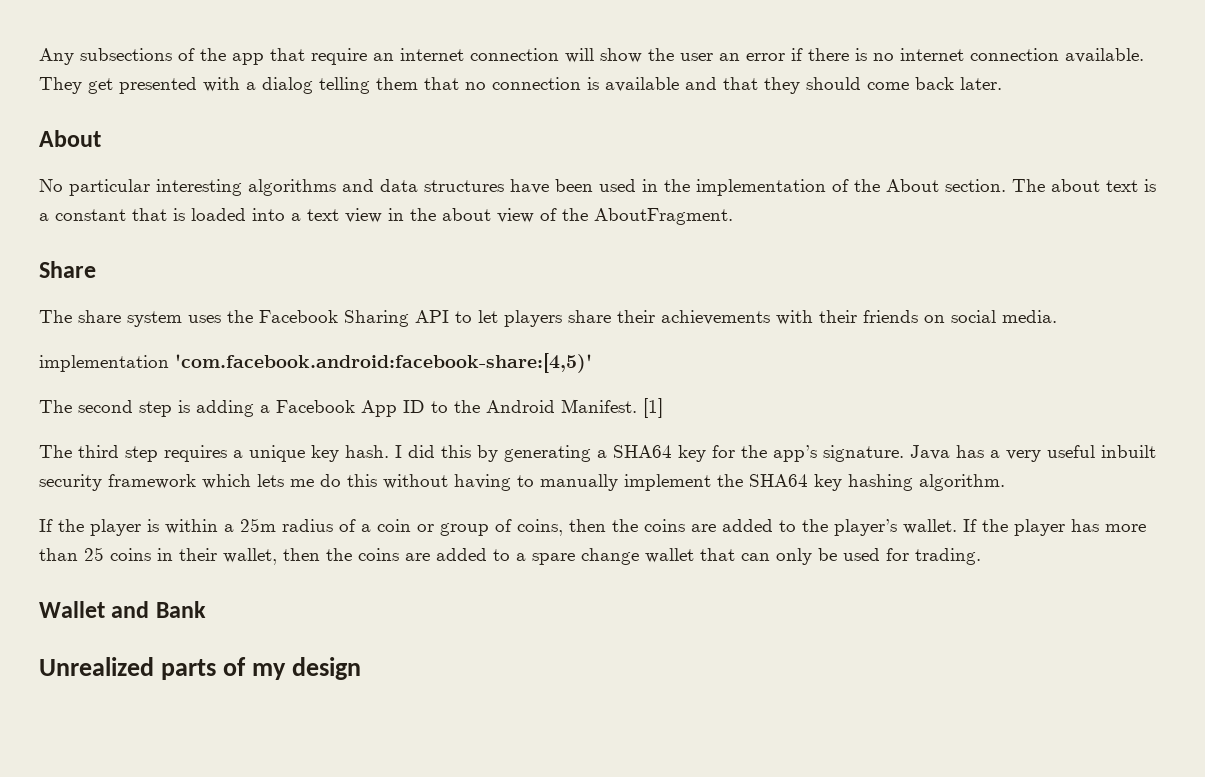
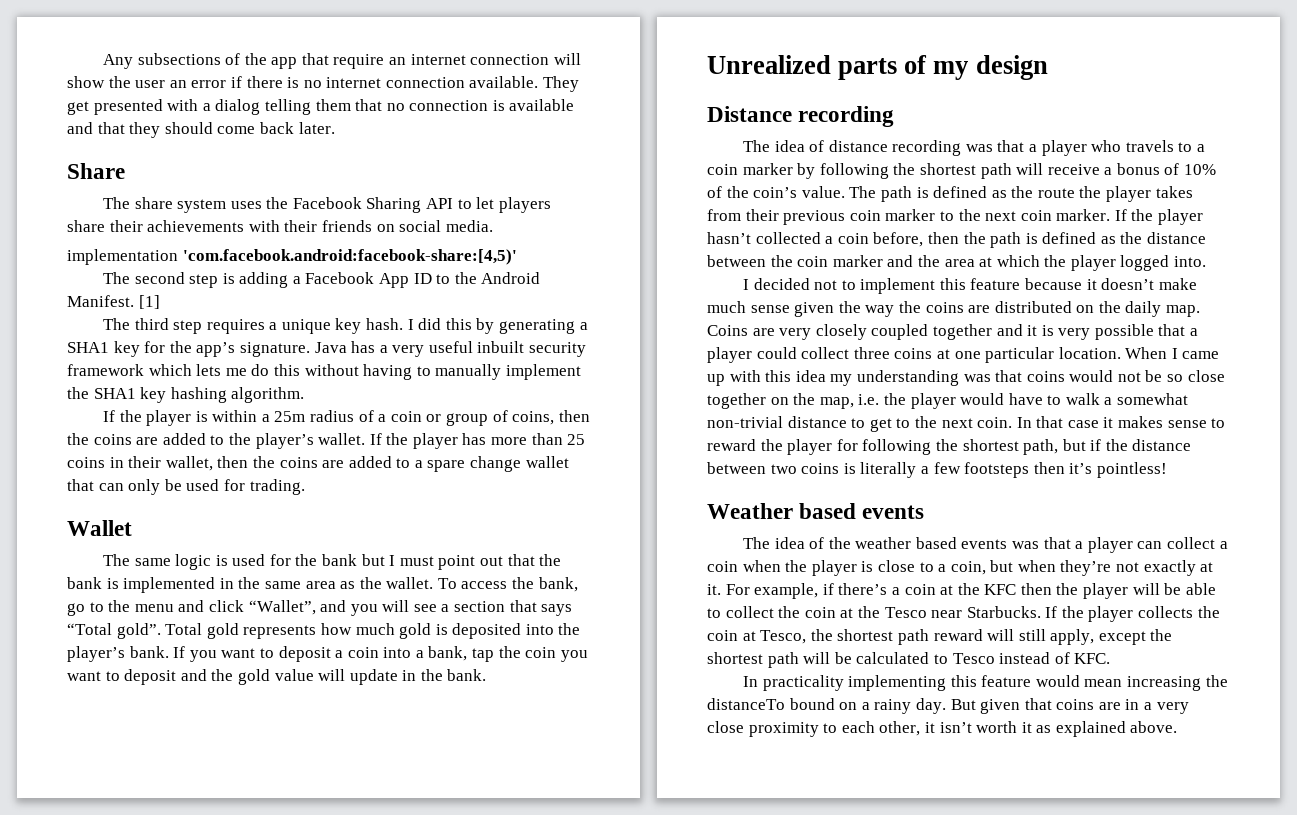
[39,130,101,147] [39,179,1156,196] [39,208,733,225] // About // No particular interesting algorithms and data structures have been used in the implementation of the About section. The about text is a constant that is loaded into a text view in the about view of the AboutFragment. -> (335, 128) none
[613,445,672,458] SHA64 -> [67,342,109,353] SHA1
[749,474,808,487] SHA64 -> [93,388,136,399] SHA1
[111,601,206,618] and Bank -> [102,554,562,570] [67,577,578,593] [67,600,573,616] [67,623,581,639] [67,646,588,662] [67,669,487,685] // The same logic is used for the bank but I must point out that the bank is implemented in the same area as the wallet. To access the bank, go to the menu and click “Wallet”, and you will see a section that says “Total gold”. Total gold represents how much gold is deposited into the player’s bank. If you want to deposit a coin into a bank, tap the coin you want to deposit and the gold value will update in the bank.
(361, 668) none -> [707,106,895,127] [742,140,1206,156] [707,163,1217,179] [707,186,1193,202] [707,209,1204,225] [707,232,1207,248] [707,255,1207,271] [742,278,1197,294] [707,301,1201,317] [707,324,1199,340] [707,347,1220,363] [707,370,1225,386] [707,393,1189,409] [707,416,1226,432] [707,439,1192,455] [707,462,1167,478] [707,503,925,519] [742,537,1228,553] [707,560,1214,576] [707,583,1216,599] [707,606,1220,622] [707,629,1173,645] [707,652,1111,668] [742,675,1228,691] [707,698,1189,714] [707,721,1178,737] // Distance recording // The idea of distance recording was that a player who travels to a coin marker by following the shortest path will receive a bonus of 10% of the coin’s value. The path is defined as the route the player takes from their previous coin marker to the next coin marker. If the player hasn’t collected a coin before, then the path is defined as the distance between the coin marker and the area at which the player logged into. // I decided not to implement this feature because it doesn’t make much sense given the way the coins are distributed on the daily map. Coins are very closely coupled together and it is very possible that a player could collect three coins at one particular location. When I came up with this idea my understanding was that coins would not be so close together on the map, i.e. the player would have to walk a somewhat non-trivial distance to get to the next coin. In that case it makes sense to reward the player for following the shortest path, but if the distance between two coins is literally a few footsteps then it’s pointless! // Weather based events // The idea of the weather based events was that a player can collect a coin when the player is close to a coin, but when they’re not exactly at it. For example, if there’s a coin at the KFC then the player will be able to collect the coin at the Tesco near Starbucks. If the player collects the coin at Tesco, the shortest path reward will still apply, except the shortest path will be calculated to Tesco instead of KFC. // In practicality implementing this feature would mean increasing the distanceTo bound on a rainy day. But given that coins are in a very close proximity to each other, it isn’t worth it as explained above.

